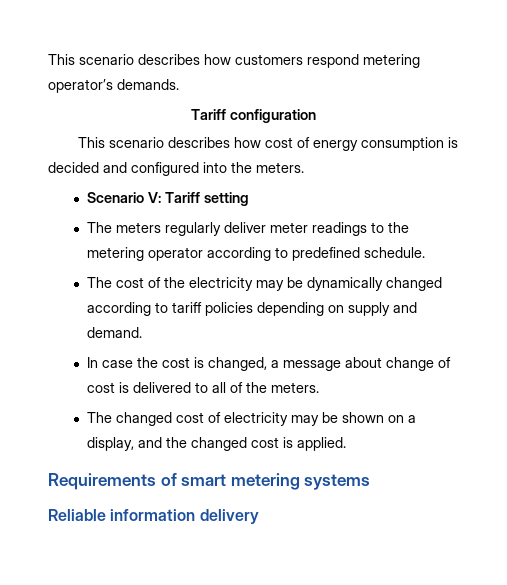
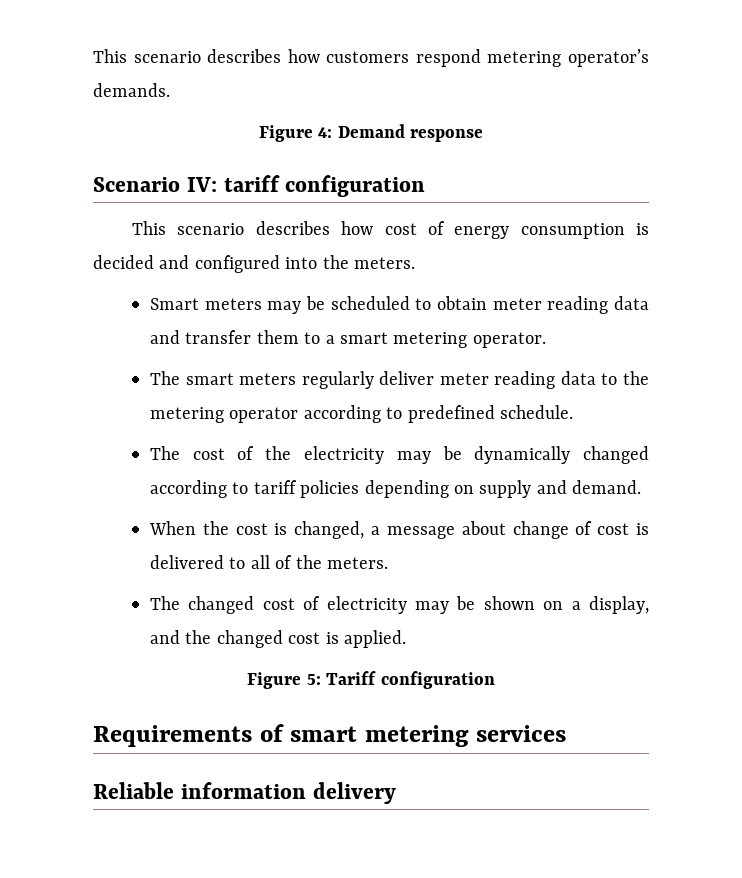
[191,109,226,120] Tariff -> [258,124,484,142] [93,175,280,192] Figure 4: Demand response // Scenario IV: tariff
[87,192,250,206] [87,222,113,233] Scenario V: Tariff setting // The -> [149,296,649,314] [149,330,546,348] [149,371,234,385] Smart meters may be scheduled to obtain meter reading data and transfer them to a smart metering operator. // The smart
[312,222,368,236] readings -> [494,371,596,389] reading data
[87,357,134,368] In case -> [148,521,196,535] When
(347, 444) none -> [247,671,495,689] // Figure 5: Tariff configuration
[304,474,371,490] systems -> [476,725,567,742] services

